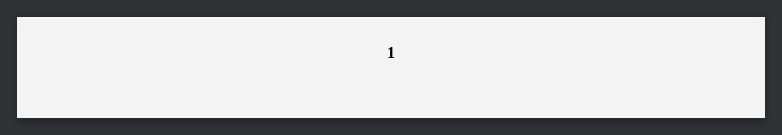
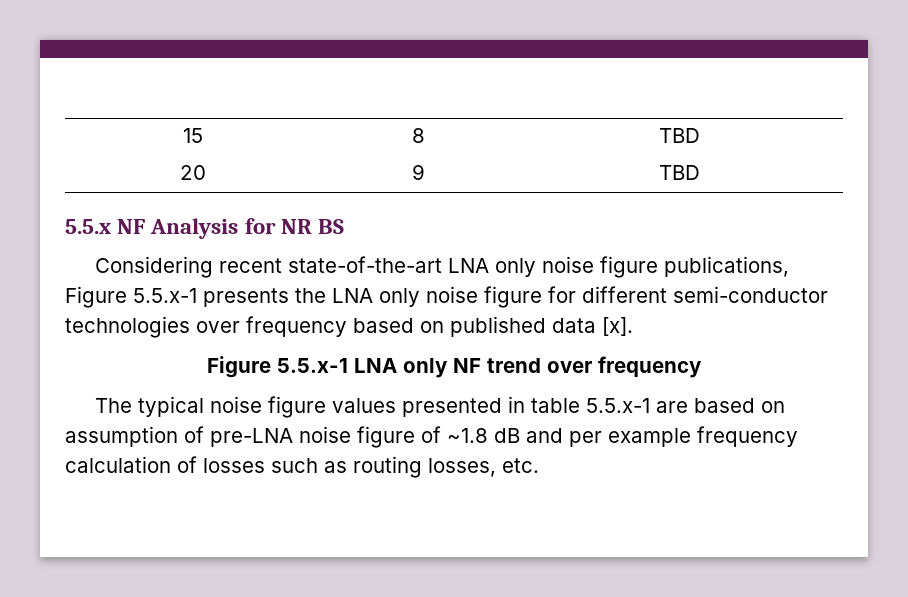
[387,47,395,58] 1 -> [183,128,203,143] [411,128,425,143] [658,128,700,143] [180,165,206,180] [411,164,425,180] [658,165,700,180] [65,218,345,239] [94,256,789,278] [65,286,828,308] [65,316,633,338] [207,356,702,378] [94,396,785,418] [65,426,798,448] [65,456,539,478] 15 | 8 | TBD // 20 | 9 | TBD // 5.5.x NF Analysis for NR BS // Considering recent state-of-the-art LNA only noise figure publications, Figure 5.5.x-1 presents the LNA only noise figure for different semi-conductor technologies over frequency based on published data [x]. // Figure 5.5.x-1 LNA only NF trend over frequency // The typical noise figure values presented in table 5.5.x-1 are based on assumption of pre-LNA noise figure of ~1.8 dB and per example frequency calculation of losses such as routing losses, etc.

